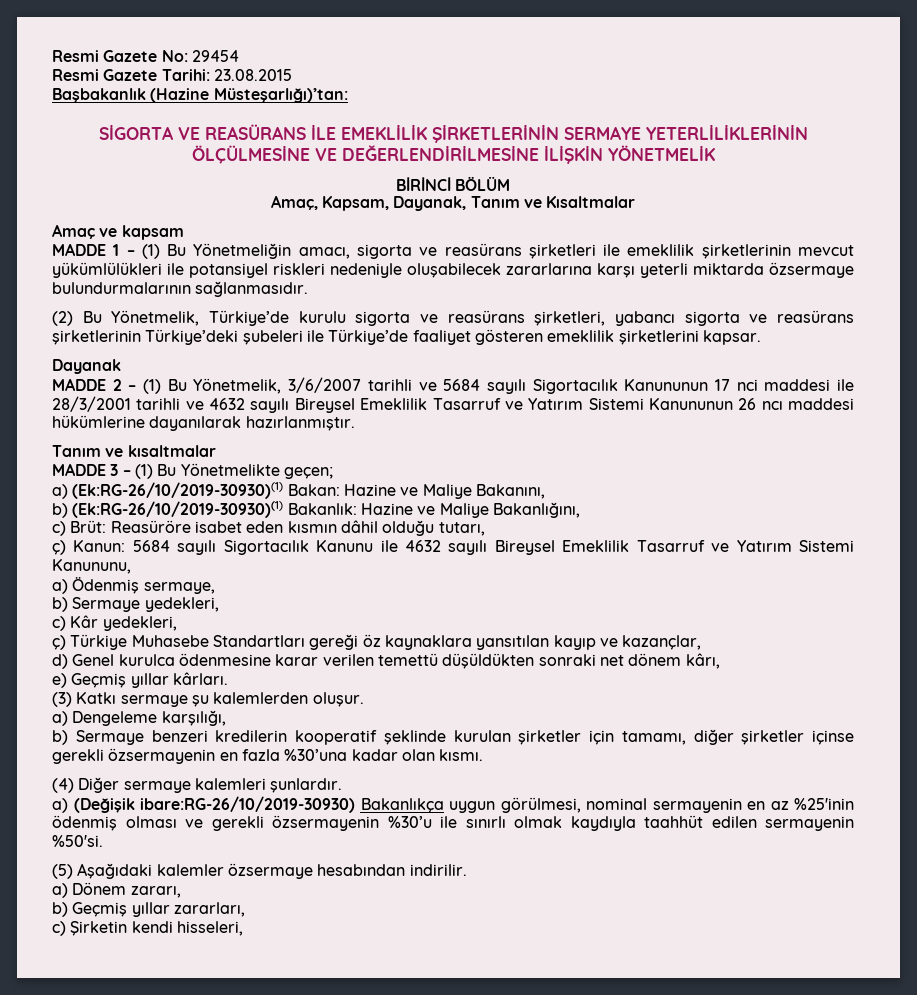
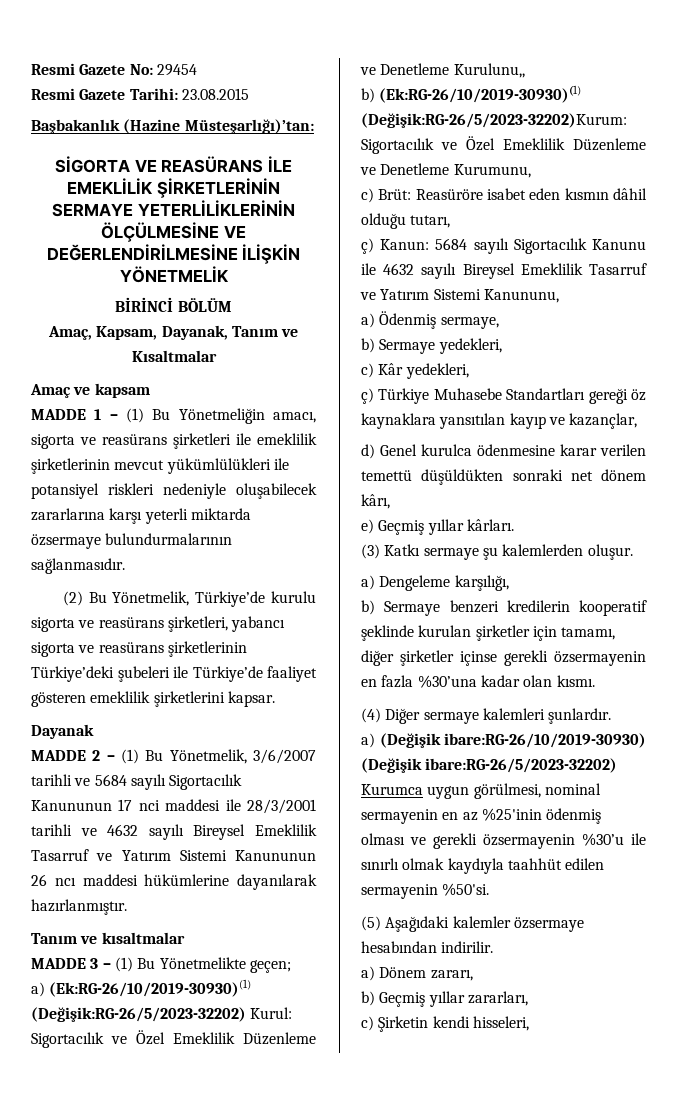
[287,484,545,499] [52,501,580,518] Bakan: Hazine ve Maliye Bakanını, // b) (Ek:RG-26/10/2019-30930)(1) Bakanlık: Hazine ve Maliye Bakanlığını, -> [31,1007,293,1022] [31,1030,316,1048] [360,63,525,78] [361,85,582,103] [361,113,627,128] [361,136,646,154] [360,163,531,178] (Değişik:RG-26/5/2023-32202) Kurul: Sigortacılık ve Özel Emeklilik Düzenleme ve Denetleme Kurulunu,, // b) (Ek:RG-26/10/2019-30930)(1) (Değişik:RG-26/5/2023-32202)Kurum: Sigortacılık ve Özel Emeklilik Düzenleme ve Denetleme Kurumunu,
[360,798,444,813] Bakanlıkça -> [361,758,618,773] [361,784,423,795] (Değişik ibare:RG-26/5/2023-32202) Kurumca

